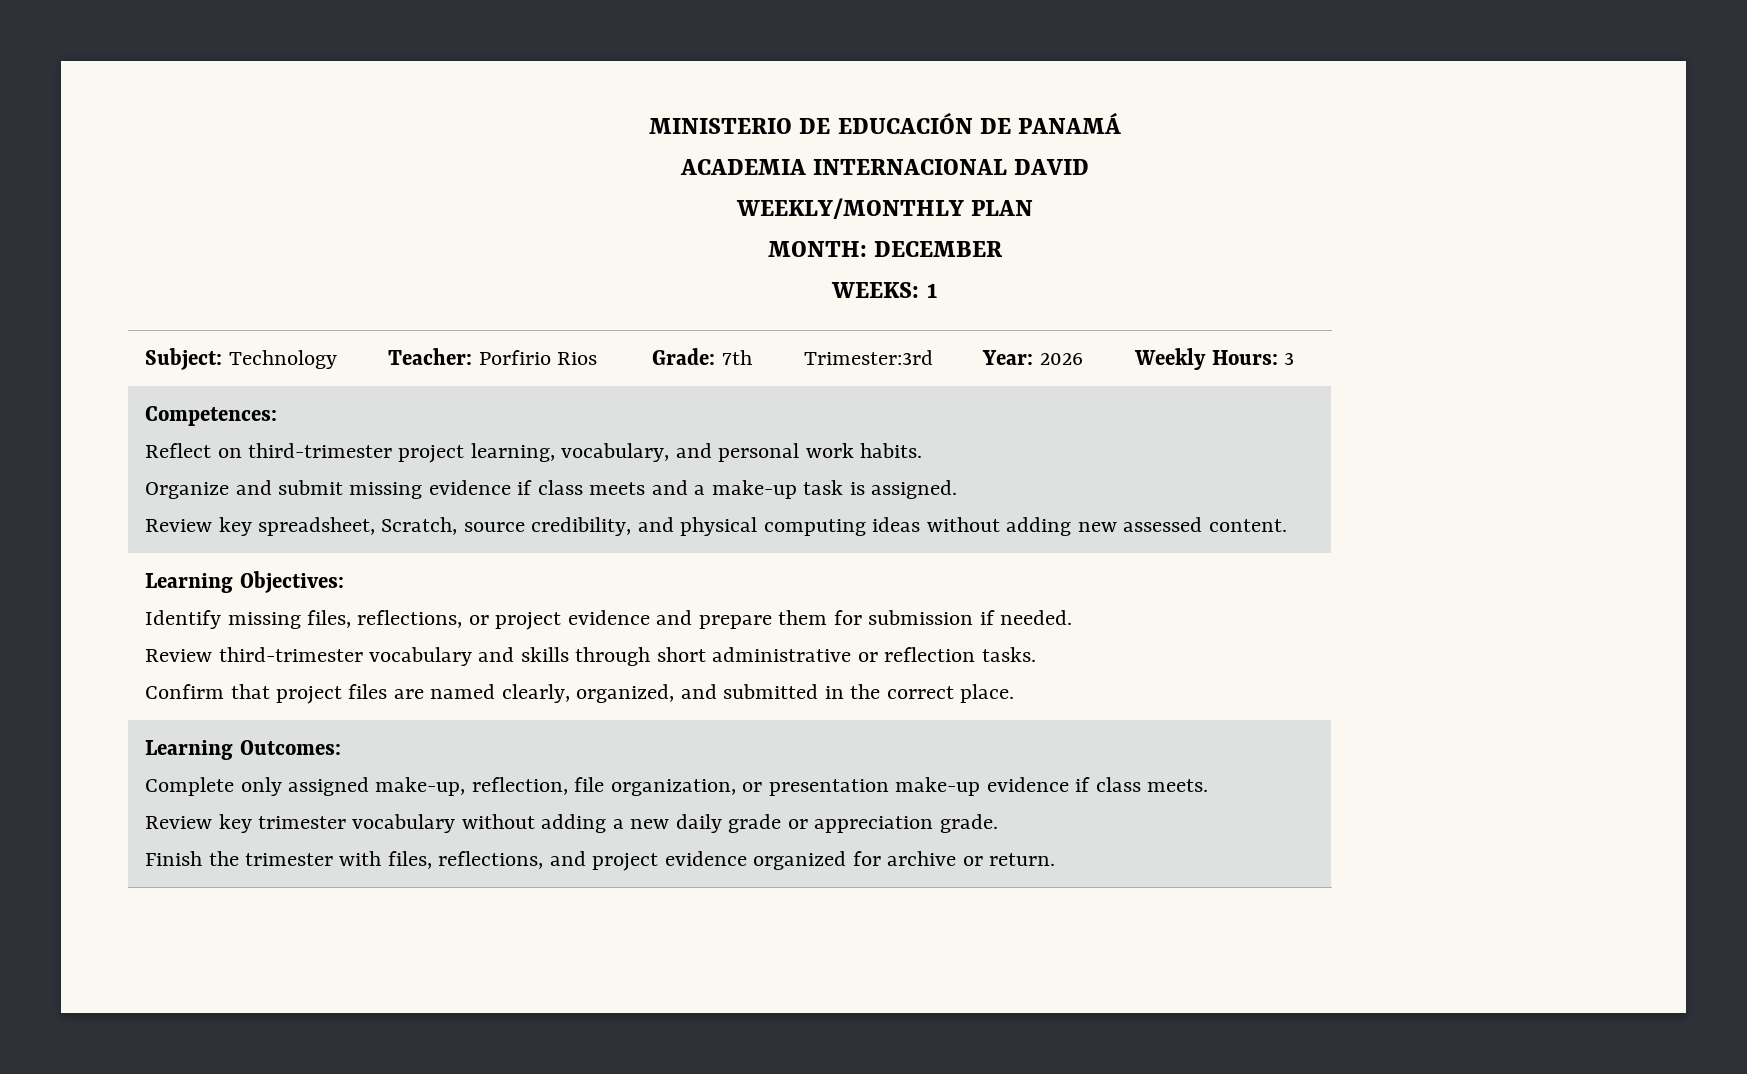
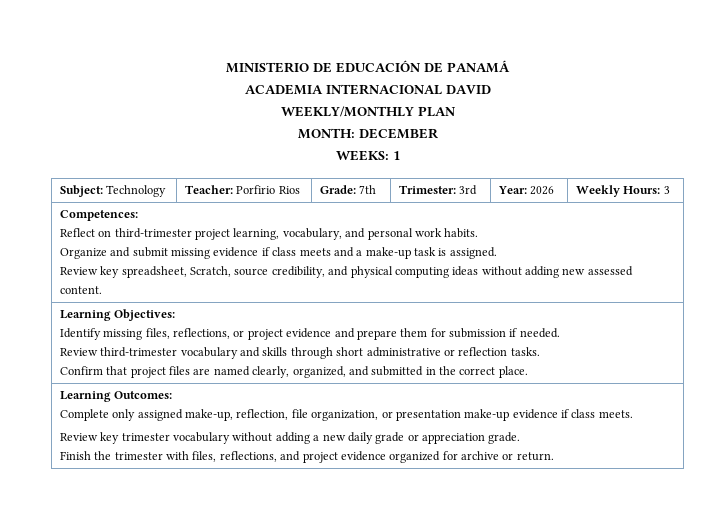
[804,350,934,365] Trimester:3rd -> [398,185,478,195] Trimester: 3rd

